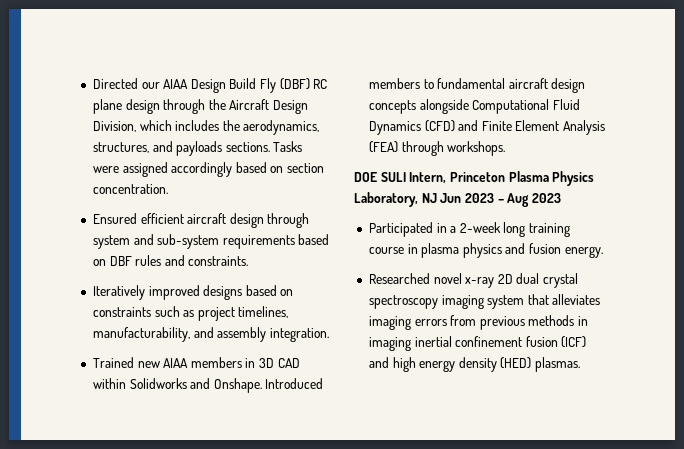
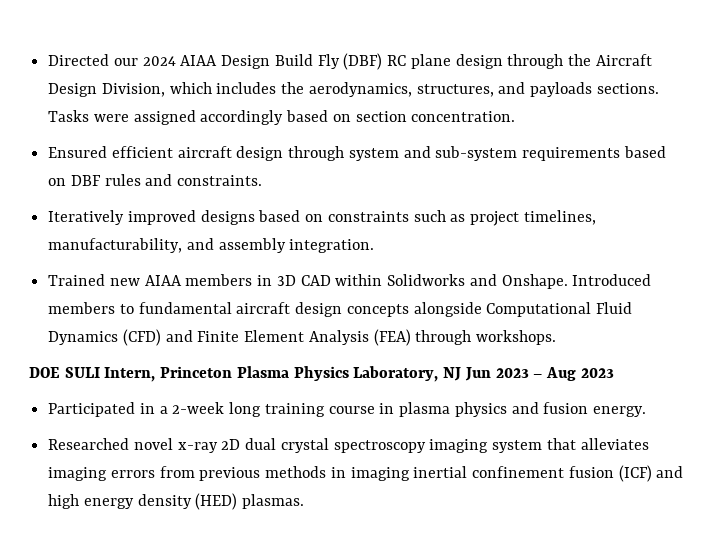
(160, 85) none -> [142,56,176,66] 2024

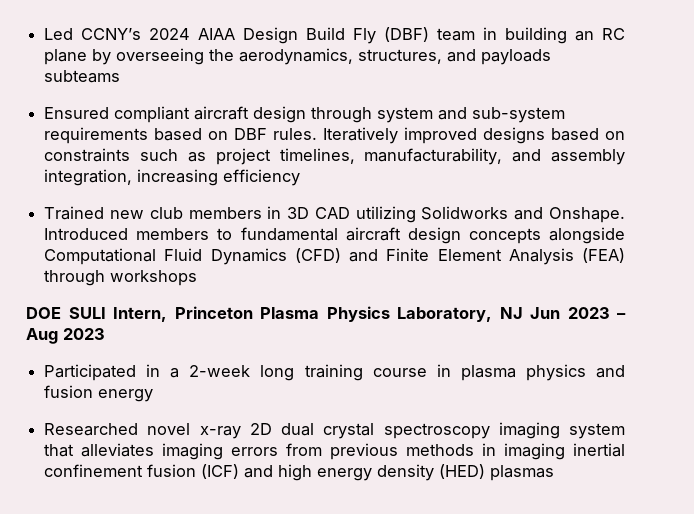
[48,54,138,66] Directed our -> [44,28,142,40] Led CCNY’s
[387,54,652,69] [48,82,277,97] RC plane design through the Aircraft Design Division, which includes -> [437,27,625,44] [44,48,205,65] team in building an RC plane by overseeing
[596,83,659,94] [48,110,516,125] sections. Tasks were assigned accordingly based on section concentration. -> [44,70,121,83] subteams
[111,146,173,158] efficient -> [114,106,191,123] compliant
[104,174,263,186] rules and constraints. // -> [273,128,318,140] rules.
[289,239,375,253] integration. -> [44,169,301,186] integration, increasing efficiency
[144,275,182,286] AIAA -> [149,207,183,219] club
[335,274,383,286] within -> [355,206,416,223] utilizing
[476,330,557,345] workshops. -> [110,270,198,286] workshops
[592,406,646,417] energy. -> [98,389,154,402] energy
[242,494,305,509] plasmas. -> [490,465,555,481] plasmas

